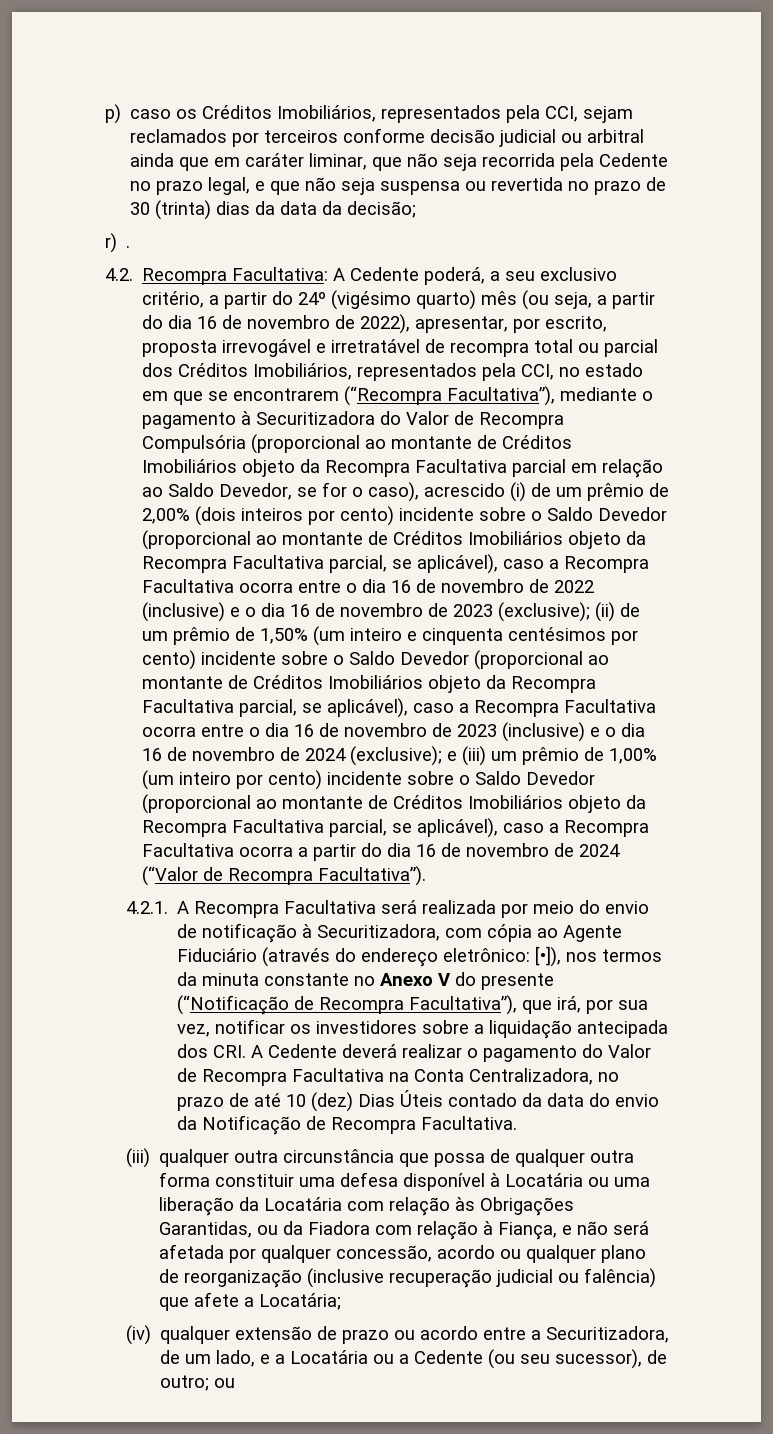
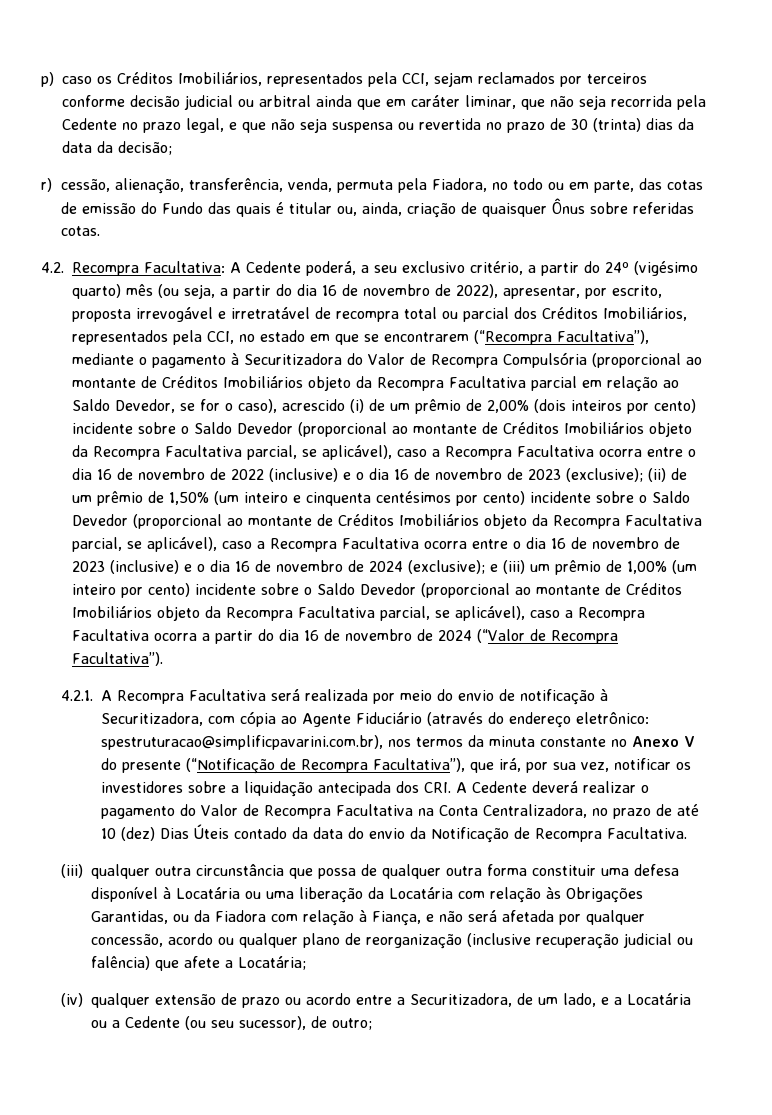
[126,245,131,248] . -> [61,178,704,194] [61,198,695,218] [61,226,101,236] cessão, alienação, transferência, venda, permuta pela Fiadora, no todo ou em parte, das cotas de emissão do Fundo das quais é titular ou, ainda, criação de quaisquer Ônus sobre referidas cotas.
[535,946,562,967] [•]), -> [101,735,384,750] spestruturacao@simplificpavarini.com.br),
[214,1378,236,1388] ou -> (373, 1024) none

